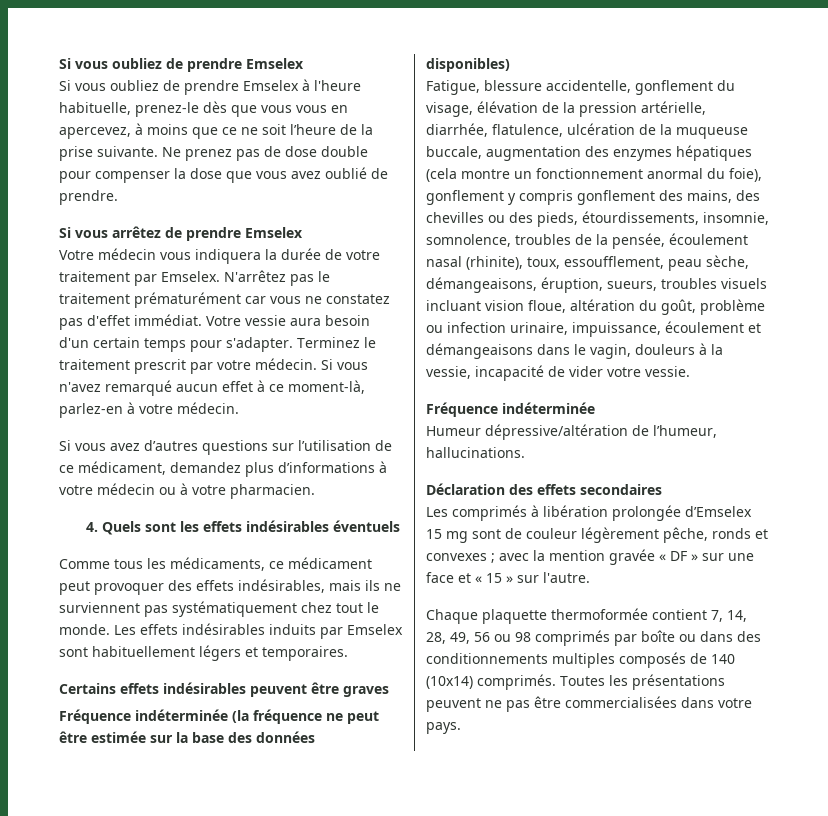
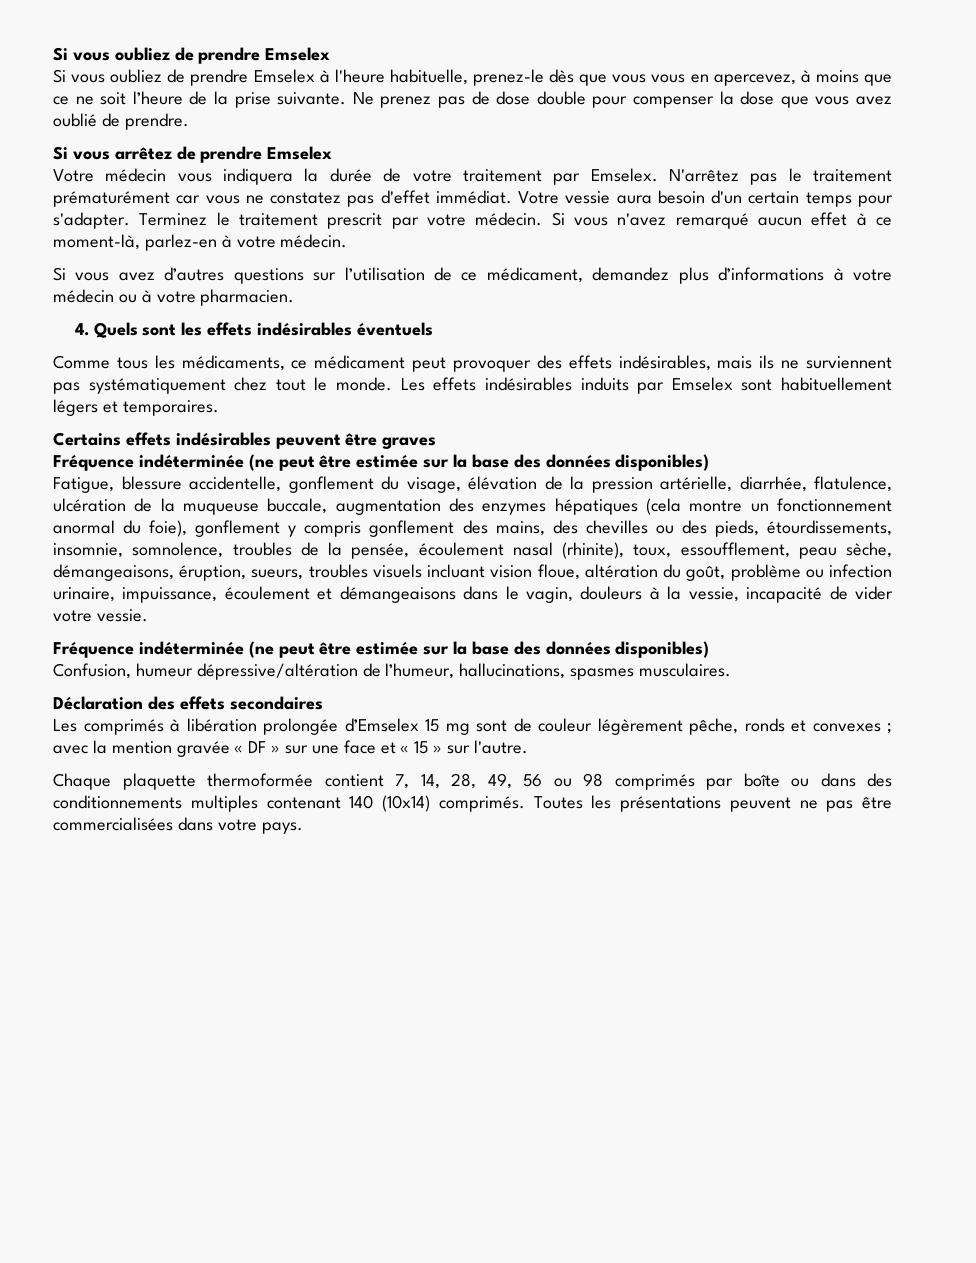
[232,709,343,724] (la fréquence ne -> [248,454,274,471] (ne
[426,424,717,440] [426,447,525,458] // Humeur dépressive/altération de l’humeur, hallucinations. -> [248,641,710,658] [53,663,732,680] (ne peut être estimée sur la base des données disponibles) // Confusion, humeur dépressive/altération de l’humeur, hallucinations, spasmes musculaires.
[619,652,707,668] composés de -> [266,797,341,809] contenant

